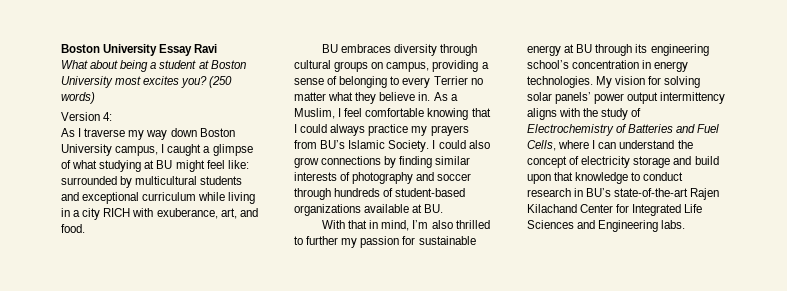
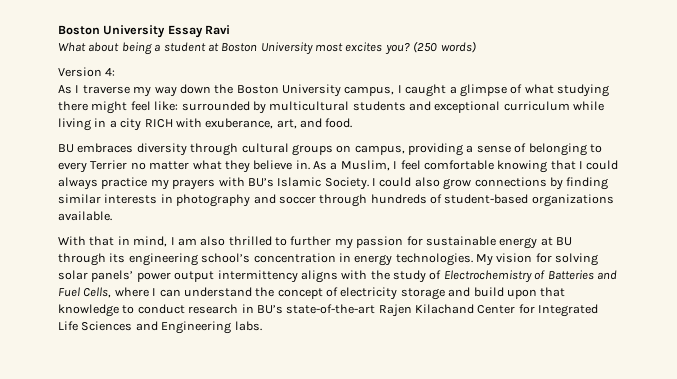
(197, 132) none -> [214,84,234,94] the
[144,160,173,169] at BU -> [58,101,88,111] there
[294,140,317,149] from -> [218,177,245,187] with
[340,172,351,181] of -> [160,194,173,203] in
[364,204,444,213] available at BU. -> [58,211,112,221] available.
[412,220,429,229] I’m -> [170,237,197,246] I am

